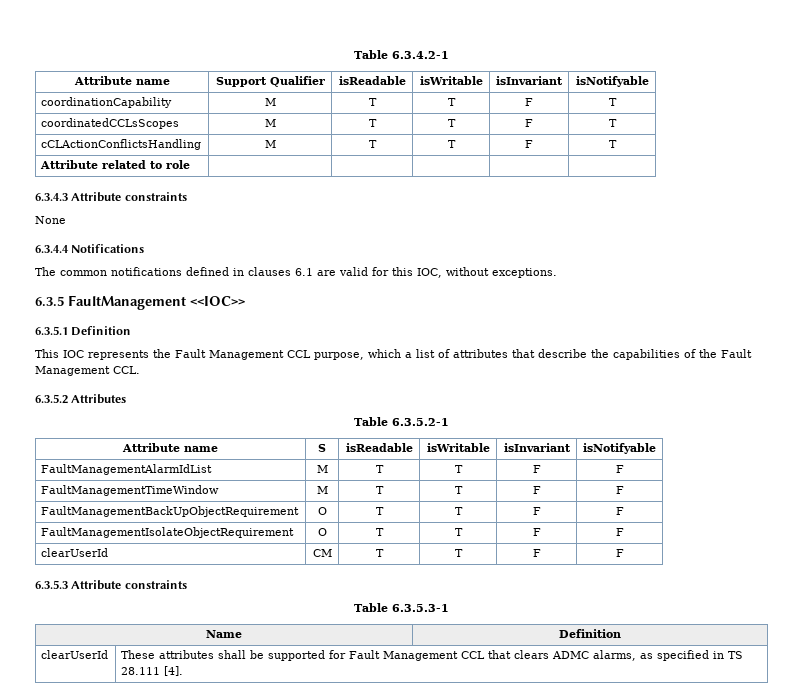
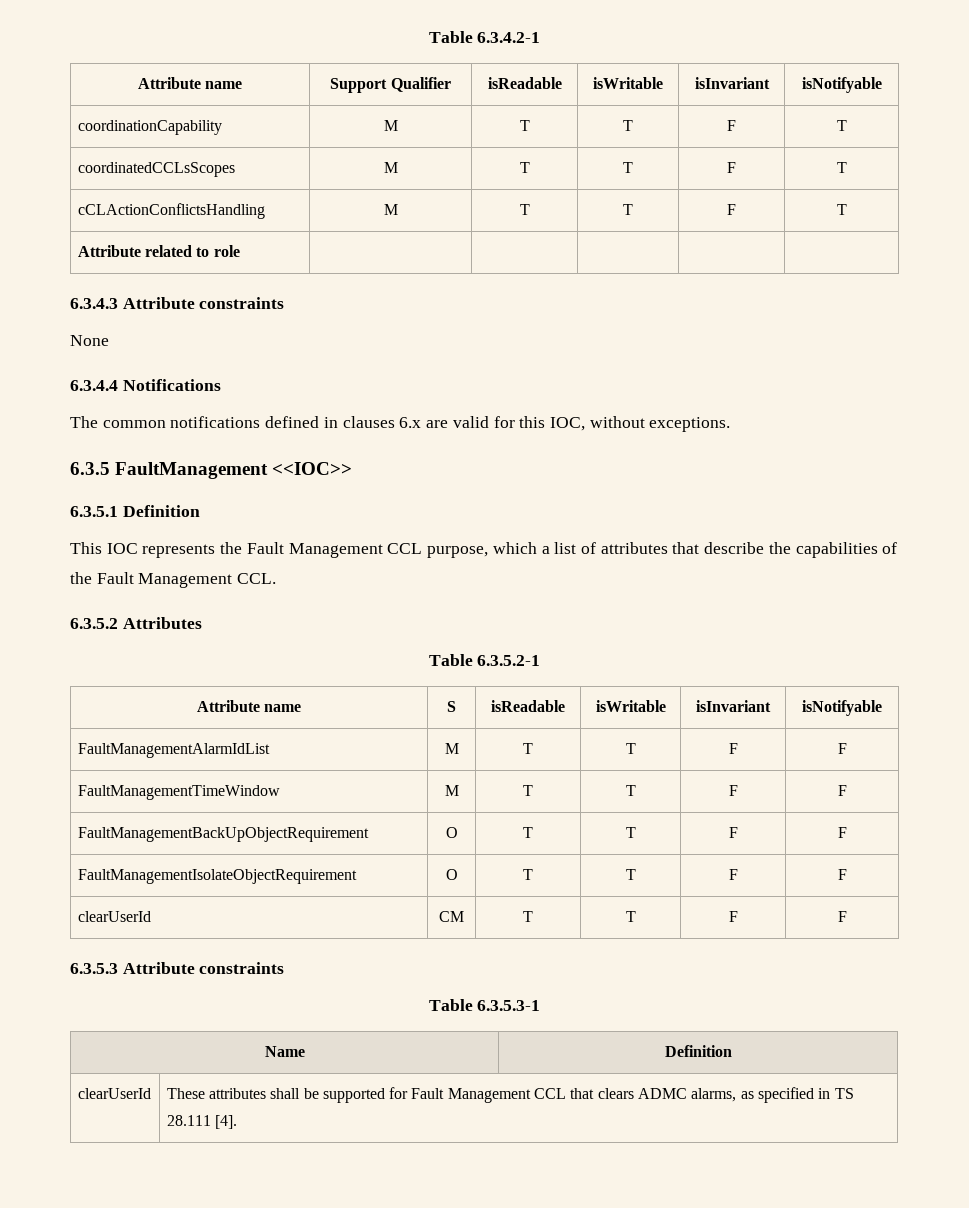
[295,268,313,276] 6.1 -> [399,417,422,428] 6.x

